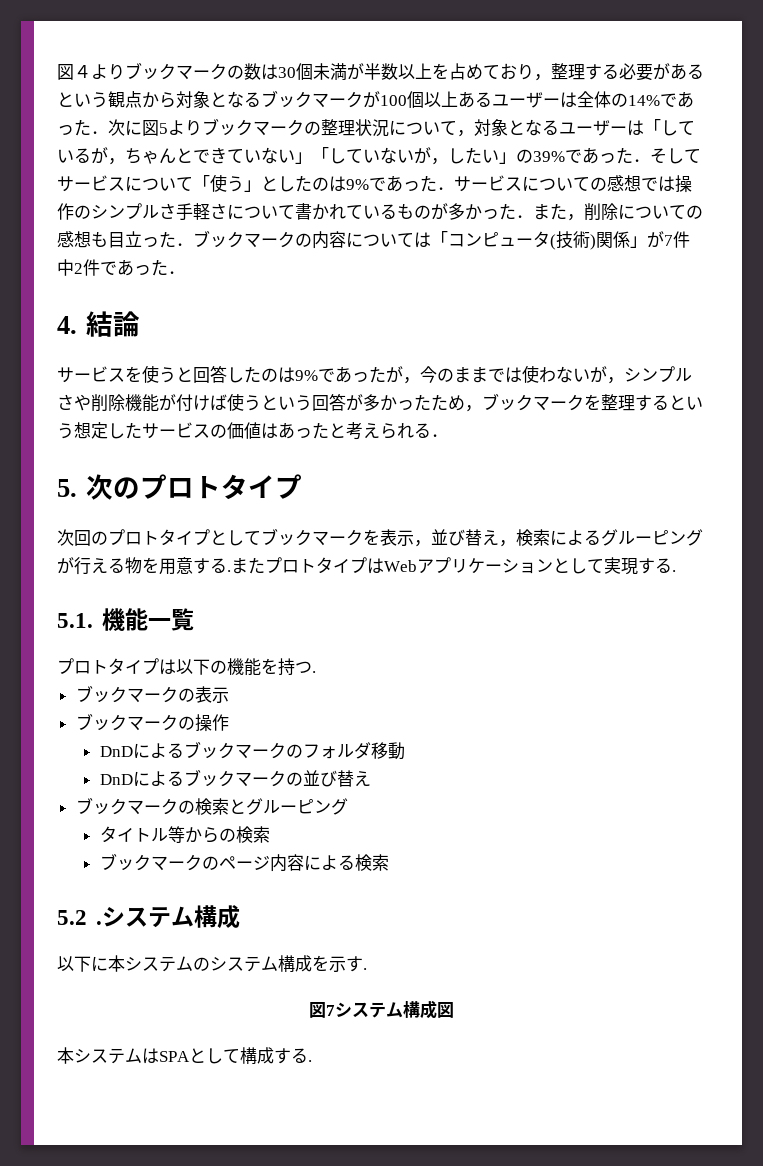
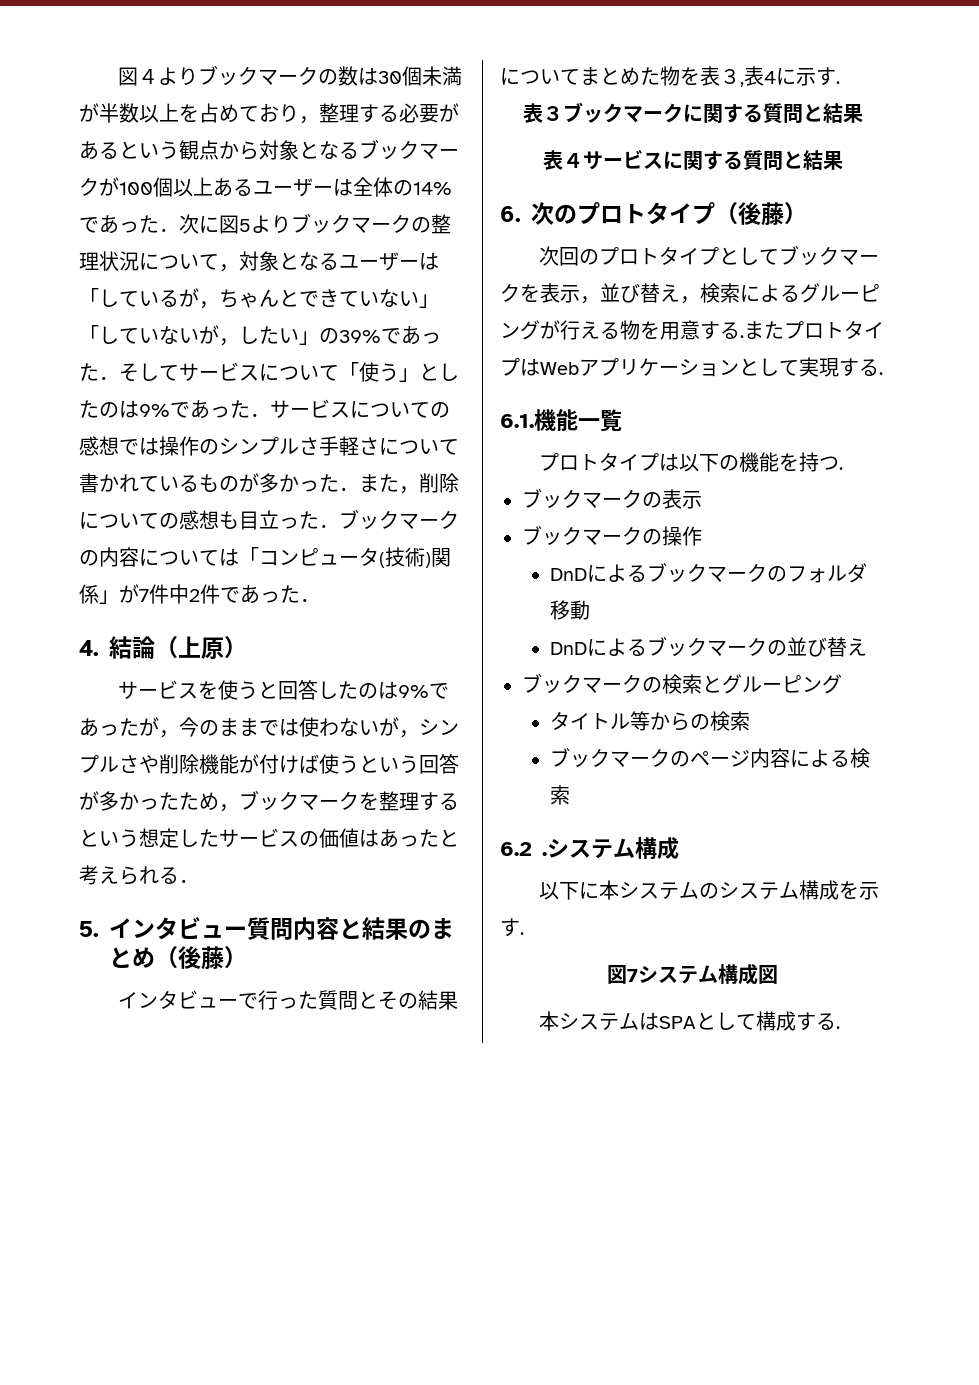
(140, 324) none -> [155,636,247,659] （上原）
(77, 488) none -> [109,917,454,940] [109,946,247,970] [117,990,458,1010] [500,66,840,87] [522,102,863,123] [542,150,843,170] [500,206,521,222] インタビュー質問内容と結果のまとめ（後藤） // インタビューで行った質問とその結果についてまとめた物を表３,表4に示す. // 表３ブックマークに関する質問と結果 // 表４サービスに関する質問と結果 // 6.
(302, 486) none -> [715,202,807,226] （後藤）
[57,613,93,628] 5.1. -> [500,414,534,428] 6.1.
[57,910,87,925] 5.2 -> [500,842,532,856] 6.2

